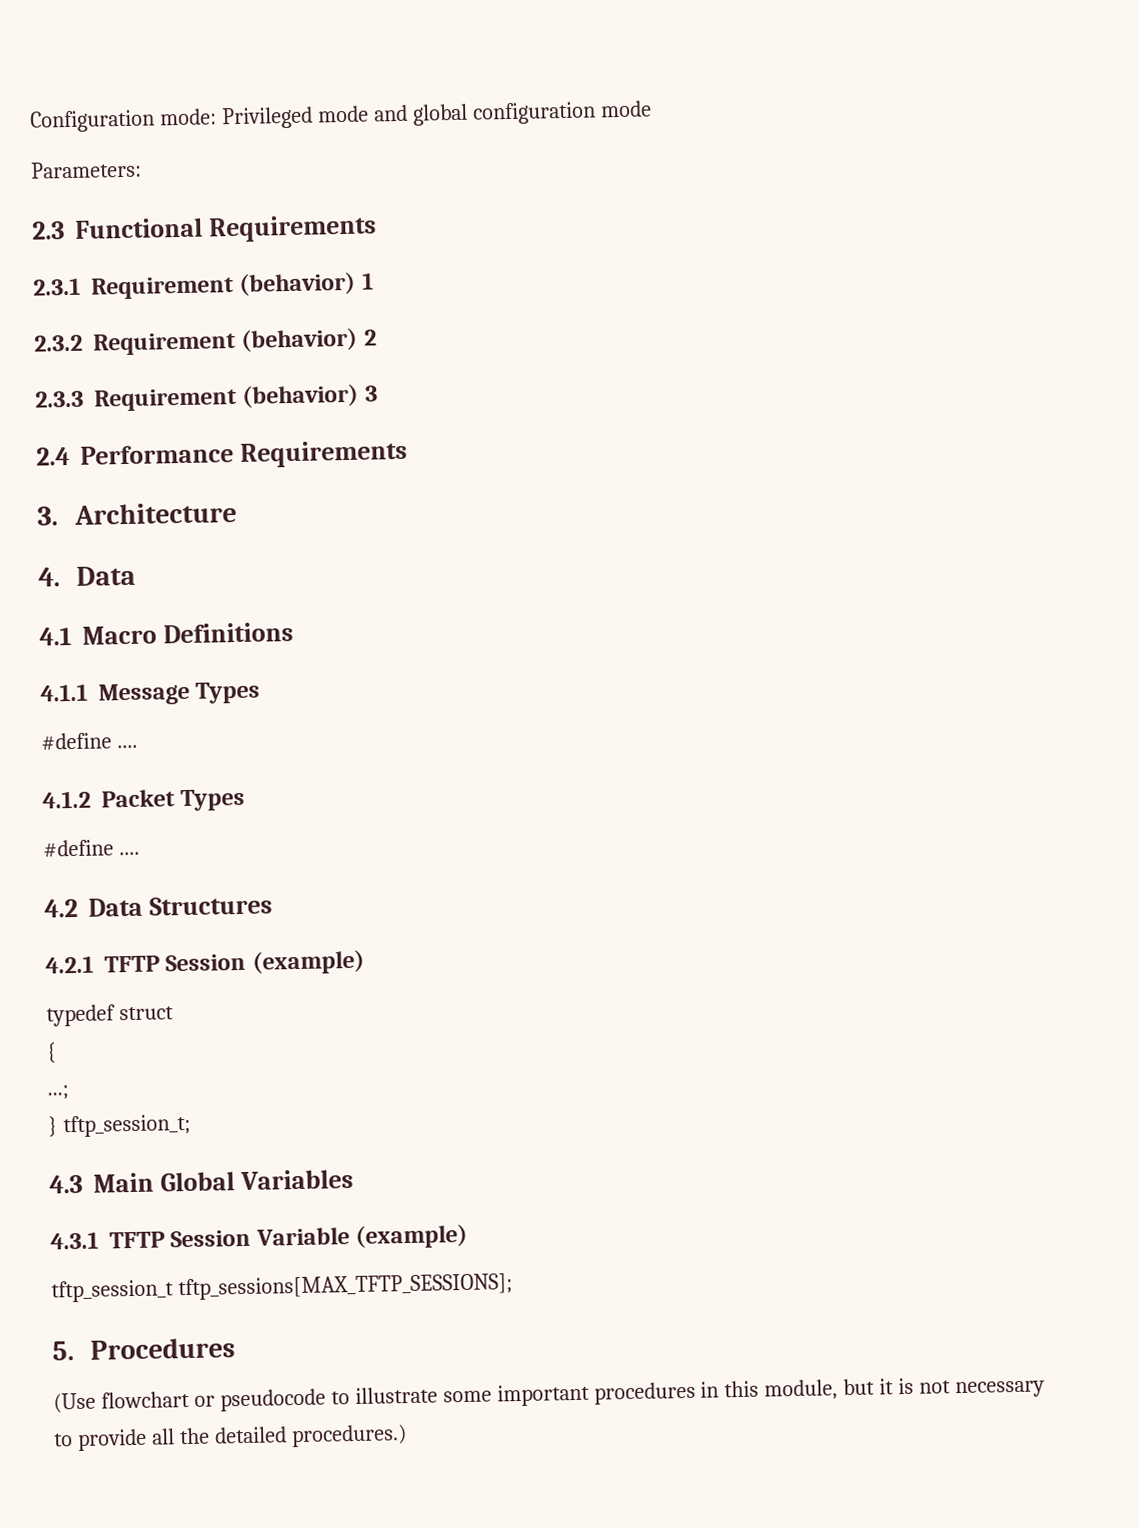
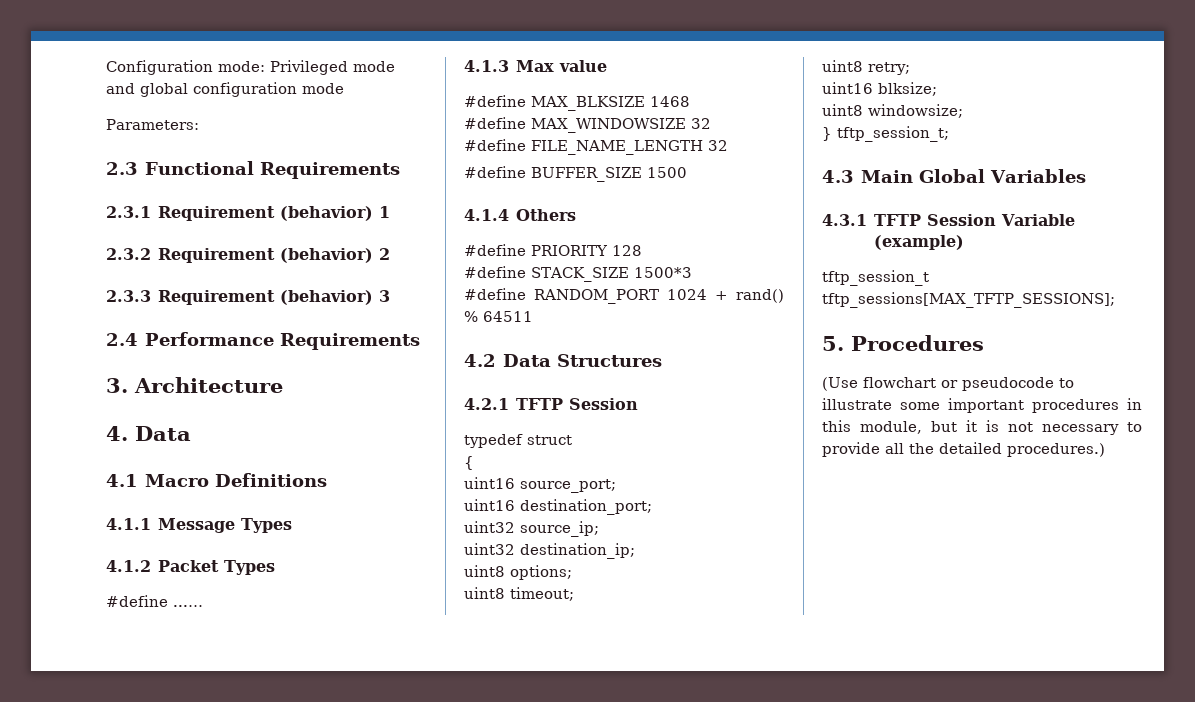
[41,732,138,751] // #define .... -> (293, 525) none
[118,851,140,856] .... -> [173,605,203,607] [464,60,608,72] [464,95,690,111] [464,117,711,133] [464,139,728,155] [464,166,687,182] [464,209,577,221] [464,244,642,256] [464,266,692,282] [464,288,784,304] [464,311,533,322] ...… // 4.1.3 Max value // #define MAX_BLKSIZE 1468 // #define MAX_WINDOWSIZE 32 // #define FILE_NAME_LENGTH 32 // #define BUFFER_SIZE 1500 // 4.1.4 Others // #define PRIORITY 128 // #define STACK_SIZE 1500*3 // #define RANDOM_PORT 1024 + rand() % 64511
[251,949,365,975] (example) -> (639, 404) none
[47,1085,70,1100] ...; -> [464,477,616,493] [464,499,652,515] [464,521,599,537] [464,543,635,559] [464,565,572,580] [464,587,574,601] [822,60,910,75] [822,82,937,96] [822,104,963,118] uint16 source_port; // uint16 destination_port; // uint32 source_ip; // uint32 destination_ip; // uint8 options; // uint8 timeout; // uint8 retry; // uint16 blksize; // uint8 windowsize;

